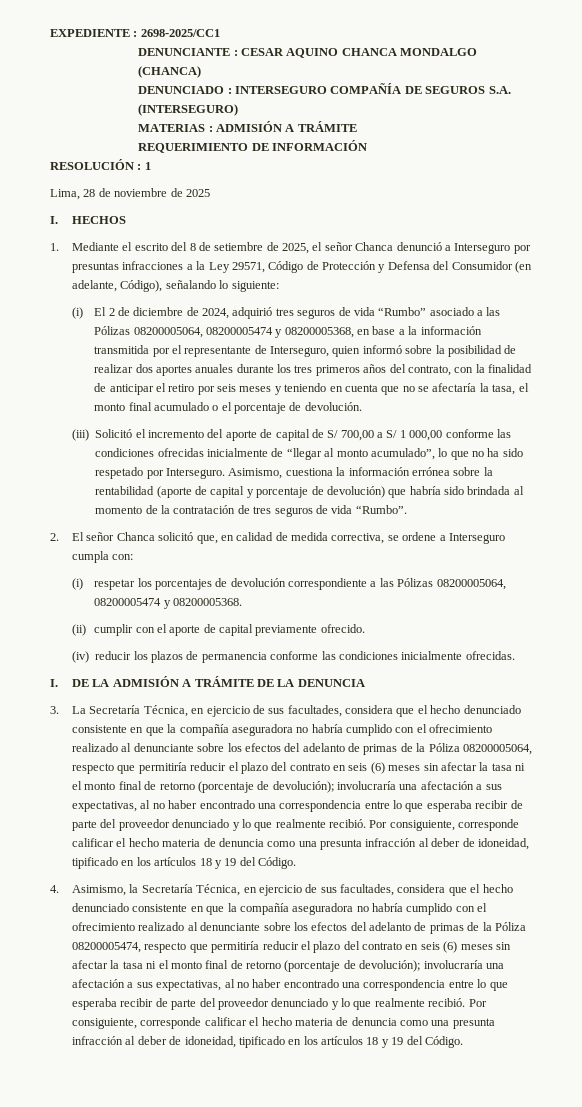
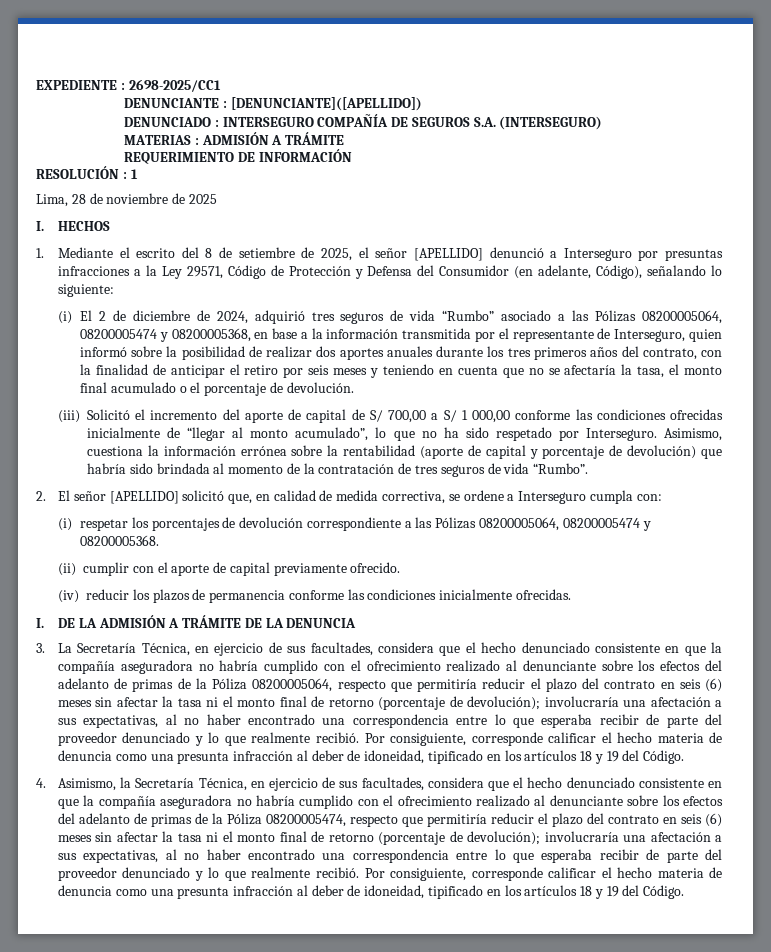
[241,48,478,58] [138,66,202,78] CESAR AQUINO CHANCA MONDALGO (CHANCA) -> [230,97,422,111] [DENUNCIANTE]([APELLIDO])
[355,242,394,251] Chanca -> [413,248,483,261] [APELLIDO]
[116,532,155,541] Chanca -> [109,491,179,504] [APELLIDO]

